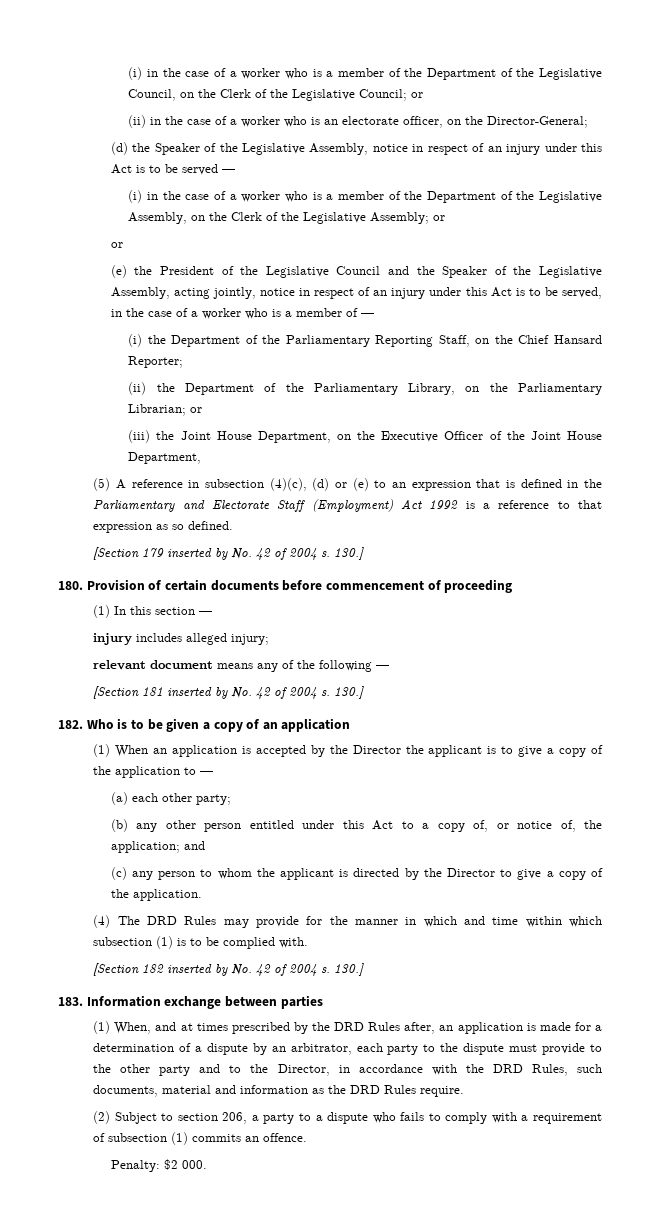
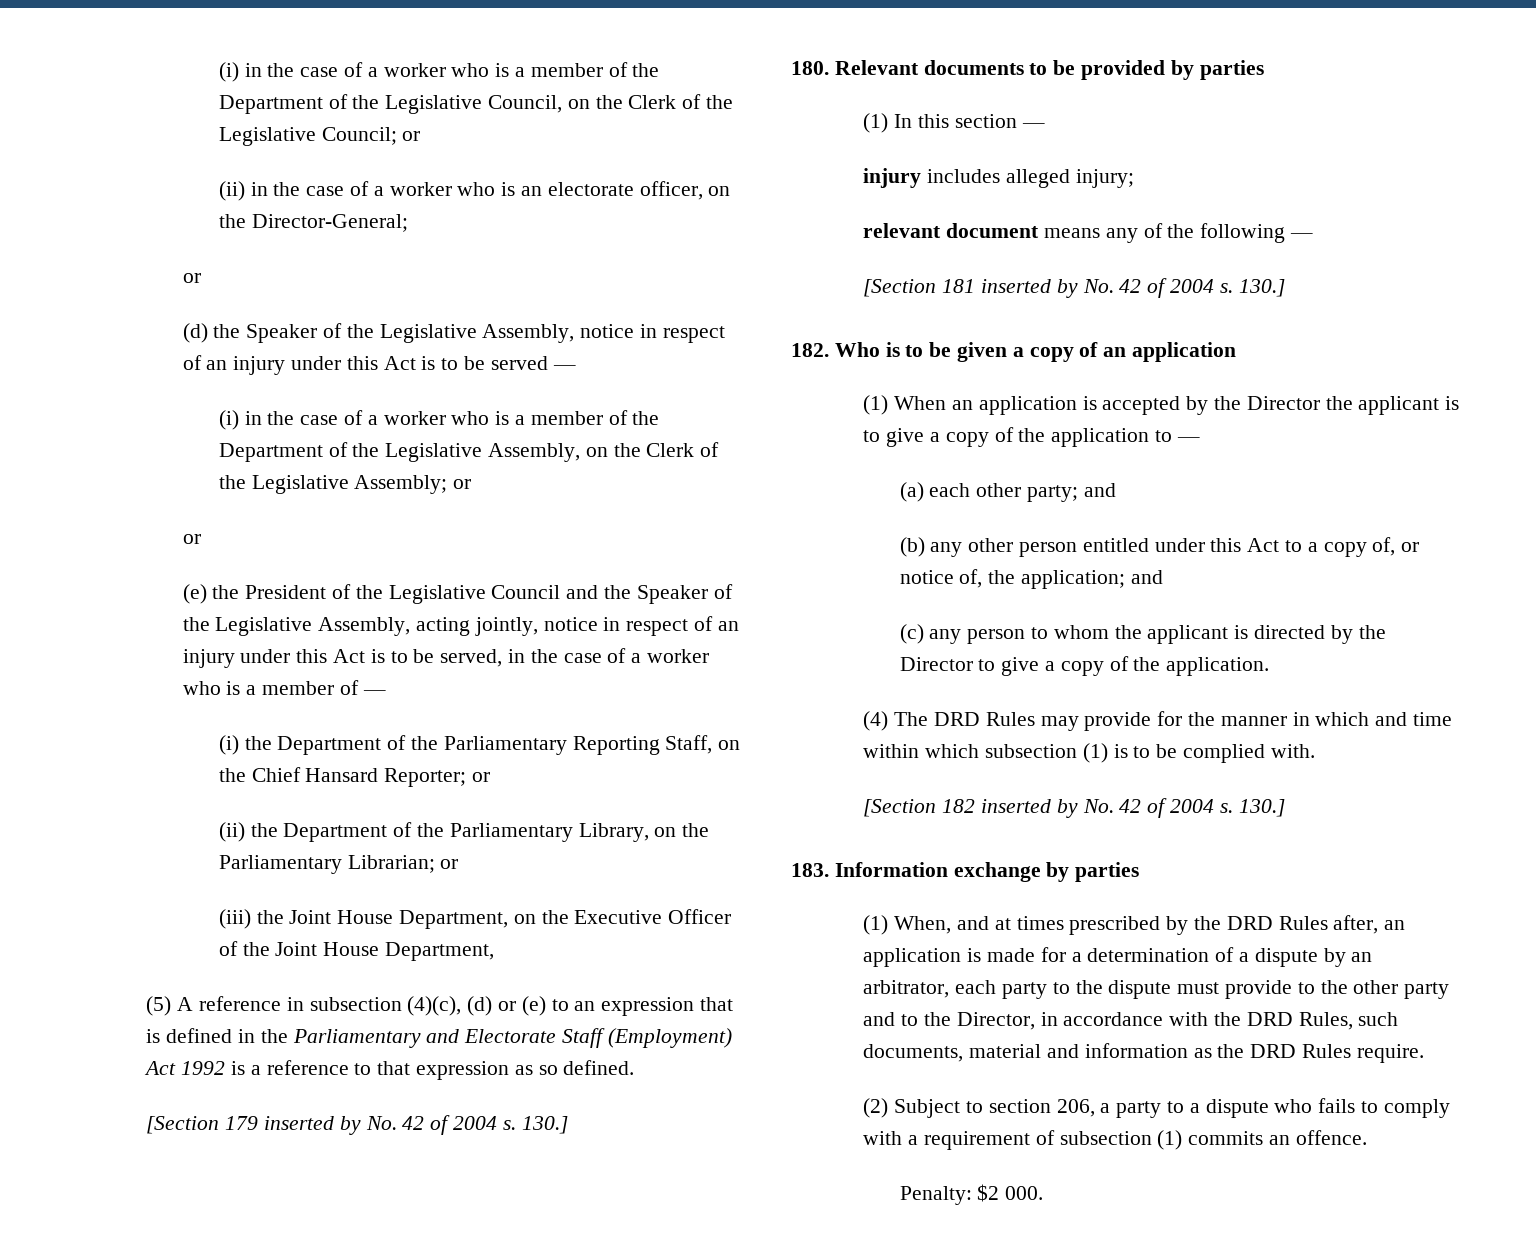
(589, 122) none -> [182,273,201,283] // or
(184, 362) none -> [471,772,490,782] or
[86,579,513,593] Provision of certain documents before commencement of proceeding -> [834,60,1264,80] Relevant documents to be provided by parties
(231, 799) none -> [1083,483,1116,497] and
[224,996,277,1007] between -> [1046,862,1070,882] by

